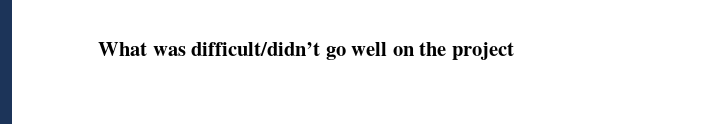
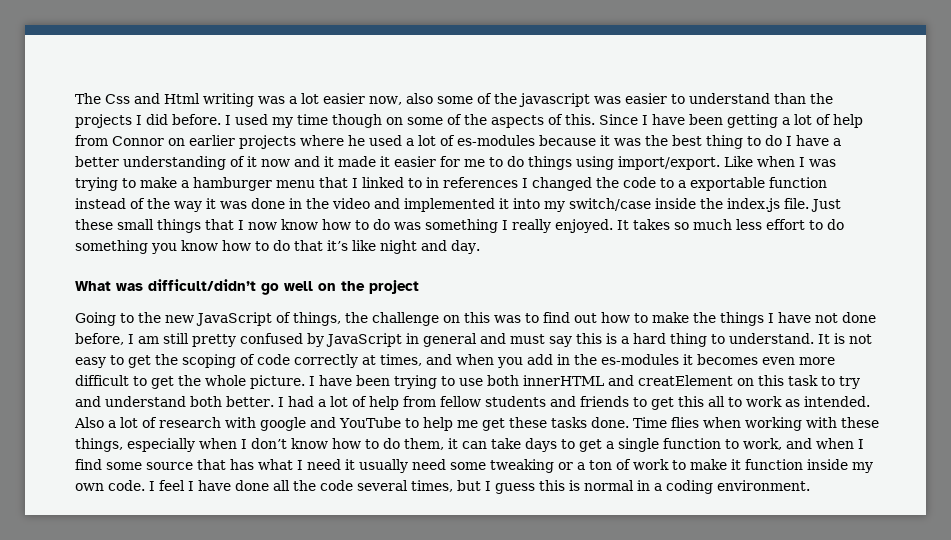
(98, 49) none -> [75,93,833,107] [75,114,863,128] [75,135,841,149] [75,156,836,170] [75,177,827,191] [75,198,841,212] [75,219,844,233] [75,240,480,254] The Css and Html writing was a lot easier now, also some of the javascript was easier to understand than the projects I did before. I used my time though on some of the aspects of this. Since I have been getting a lot of help from Connor on earlier projects where he used a lot of es-modules because it was the best thing to do I have a better understanding of it now and it made it easier for me to do things using import/export. Like when I was trying to make a hamburger menu that I linked to in references I changed the code to a exportable function instead of the way it was done in the video and implemented it into my switch/case inside the index.js file. Just these small things that I now know how to do was something I really enjoyed. It takes so much less effort to do something you know how to do that it’s like night and day. //
(514, 51) none -> [75,312,876,326] [75,333,872,347] [75,354,835,368] [75,375,860,389] [75,396,870,410] [74,417,879,431] [75,438,864,452] [75,459,873,473] [75,480,810,494] // Going to the new JavaScript of things, the challenge on this was to find out how to make the things I have not done before, I am still pretty confused by JavaScript in general and must say this is a hard thing to understand. It is not easy to get the scoping of code correctly at times, and when you add in the es-modules it becomes even more difficult to get the whole picture. I have been trying to use both innerHTML and creatElement on this task to try and understand both better. I had a lot of help from fellow students and friends to get this all to work as intended. Also a lot of research with google and YouTube to help me get these tasks done. Time flies when working with these things, especially when I don’t know how to do them, it can take days to get a single function to work, and when I find some source that has what I need it usually need some tweaking or a ton of work to make it function inside my own code. I feel I have done all the code several times, but I guess this is normal in a coding environment.

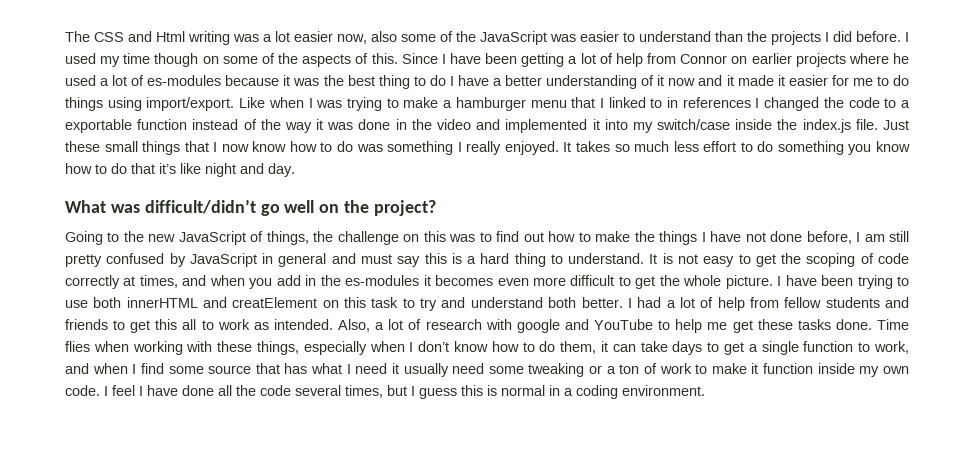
[105,94,130,104] Css -> [94,32,124,42] CSS
[518,93,590,107] javascript -> [480,31,547,45] JavaScript
[369,280,419,294] project -> [374,200,437,216] project?
[74,417,104,428] Also -> [338,319,371,332] Also,

